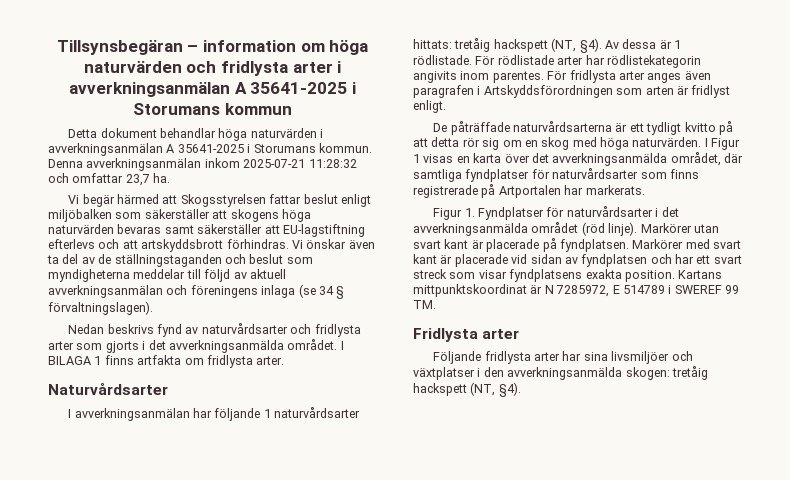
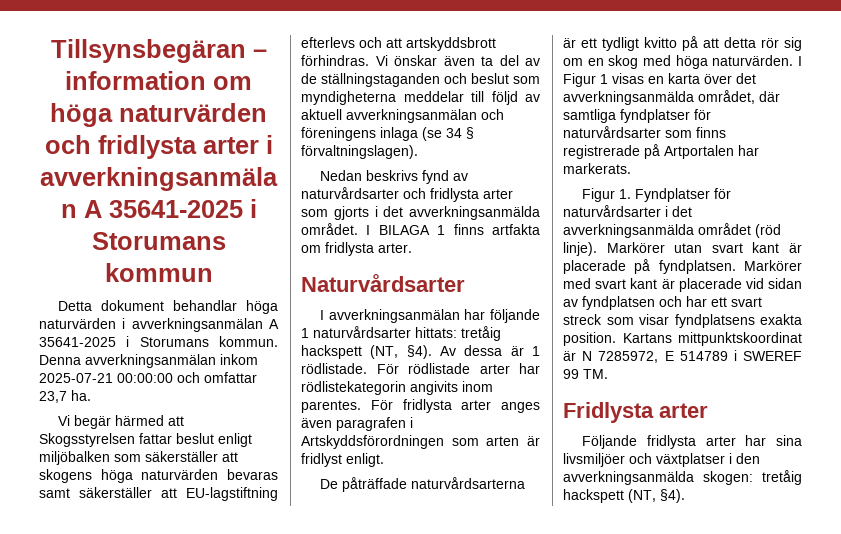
[308,159,357,168] 11:28:32 -> [117,373,173,383] 00:00:00

